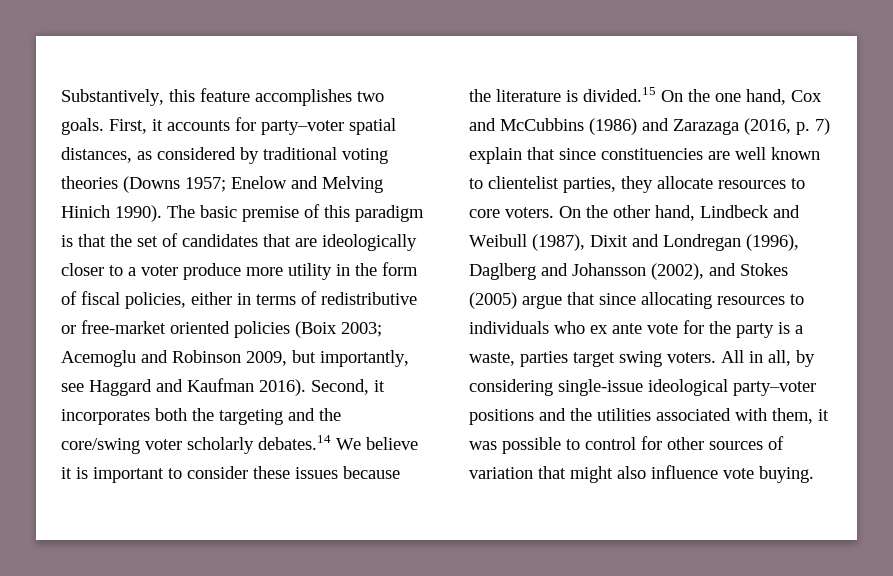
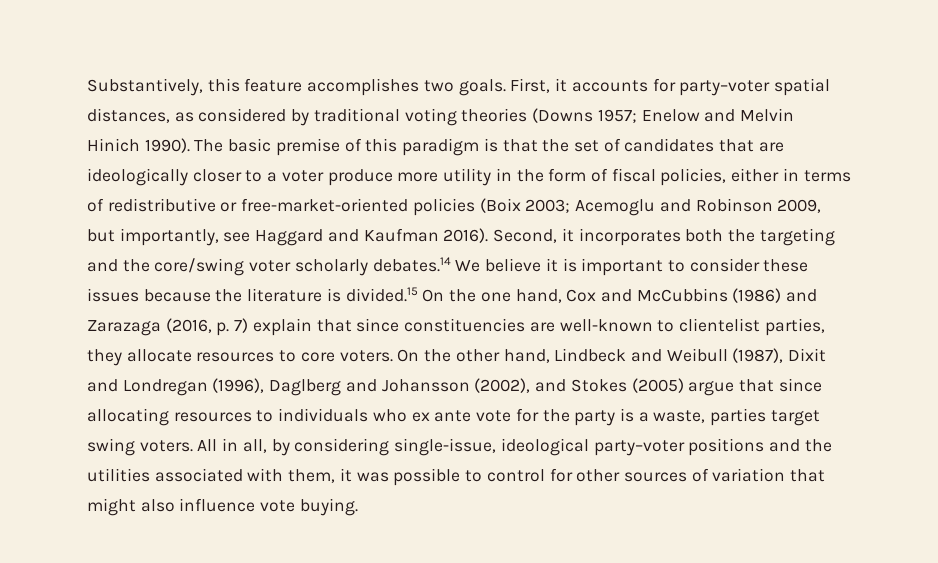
[322,176,383,193] Melving -> [739,108,794,122] Melvin
[81,320,230,334] free-market oriented -> [241,198,409,212] free-market-oriented
[735,147,820,160] well known -> [559,319,653,332] well-known
[558,379,643,396] single-issue -> [394,438,497,456] single-issue,

